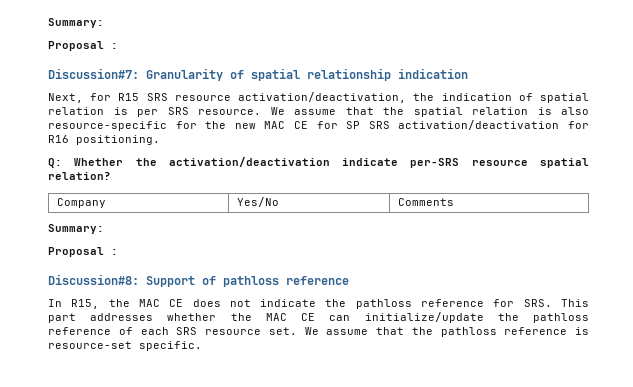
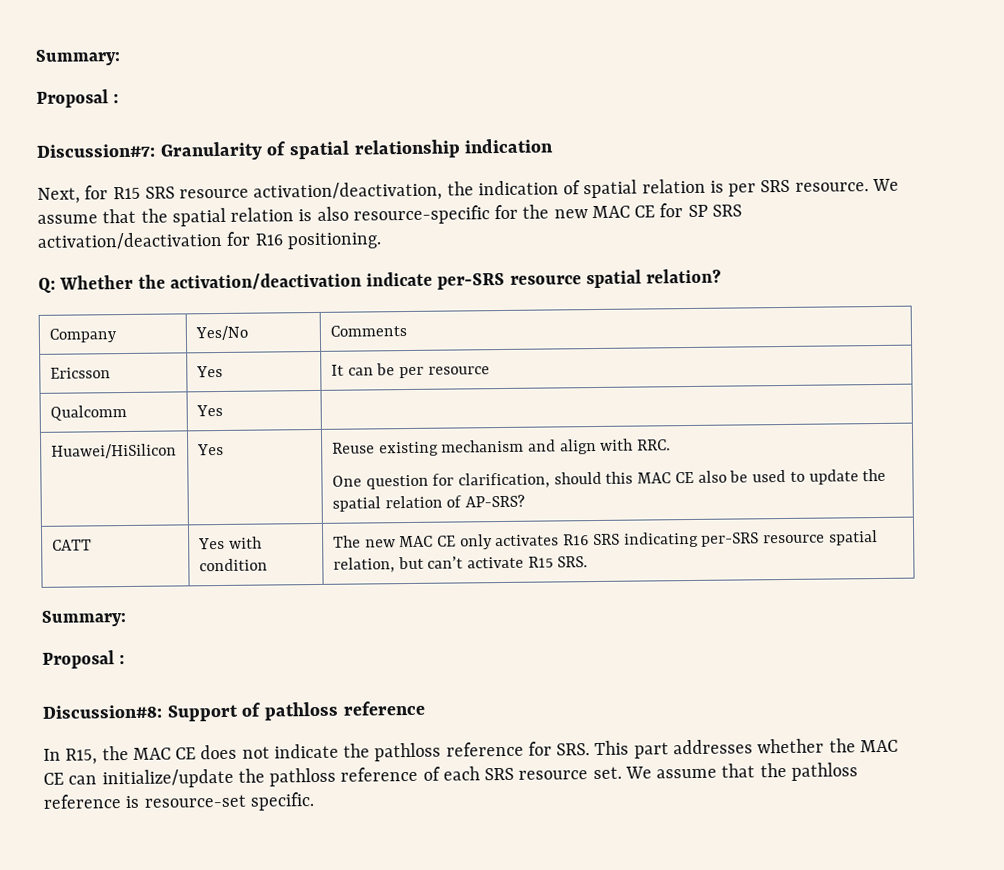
(454, 202) none -> [49,367,111,379] [195,365,223,378] [330,363,490,379] [49,404,127,421] [195,404,223,417] [50,443,177,459] [196,443,224,456] [331,438,672,457] [331,468,887,490] [331,494,526,512] [51,539,92,551] [197,536,262,550] [198,558,268,572] [332,530,878,550] [332,556,589,573] // Ericsson | Yes | It can be per resource // Qualcomm | Yes | // Huawei/HiSilicon | Yes | Reuse existing mechanism and align with RRC. // One question for clarification, should this MAC CE also be used to update the spatial relation of AP-SRS? // CATT | Yes with condition | The new MAC CE only activates R16 SRS indicating per-SRS resource spatial relation, but can’t activate R15 SRS.

